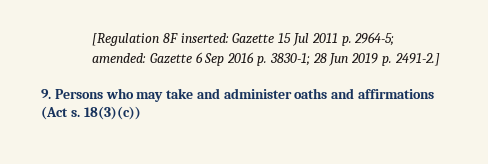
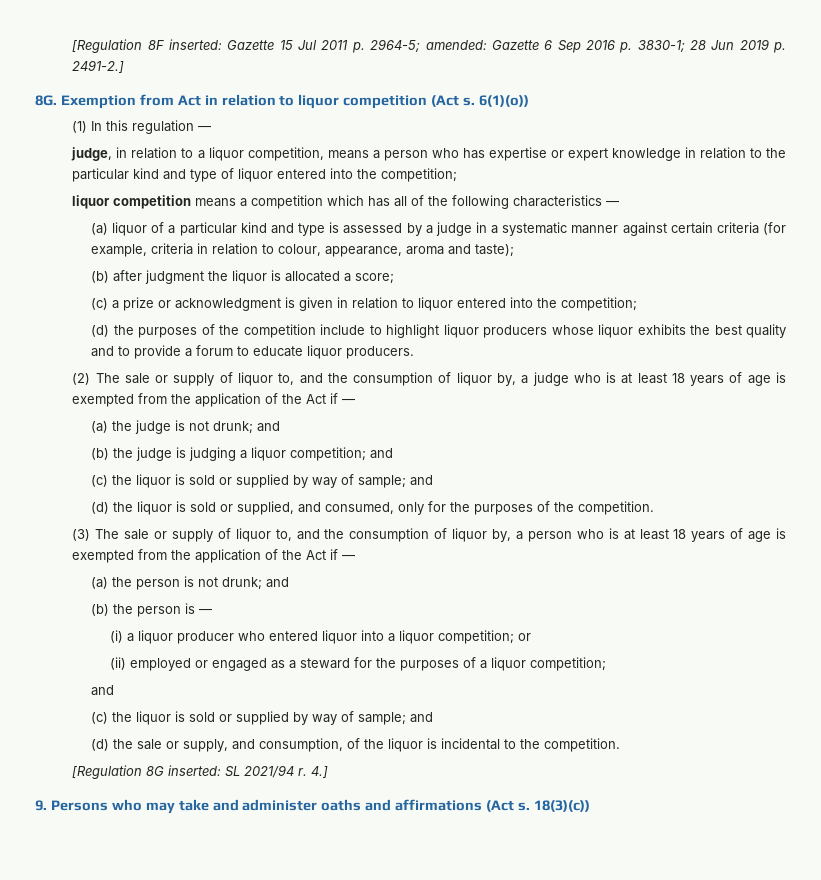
(440, 59) none -> [35,94,530,109] [72,120,212,134] [71,147,786,161] [72,168,458,182] [72,195,620,209] [91,222,787,236] [91,243,515,257] [91,270,395,284] [91,297,638,311] [91,324,786,338] [91,345,415,359] [72,372,786,386] [72,393,356,407] [91,420,281,434] [91,447,394,461] [91,474,434,488] [91,501,655,515] [72,528,786,542] [72,549,356,563] [91,576,290,590] [91,603,213,617] [109,630,531,644] [109,657,606,671] [91,685,115,696] [91,711,434,725] [91,738,621,752] [72,765,329,779] // 8G. Exemption from Act in relation to liquor competition (Act s. 6(1)(o)) // (1) In this regulation — // judge, in relation to a liquor competition, means a person who has expertise or expert knowledge in relation to the particular kind and type of liquor entered into the competition; // liquor competition means a competition which has all of the following characteristics — // (a) liquor of a particular kind and type is assessed by a judge in a systematic manner against certain criteria (for example, criteria in relation to colour, appearance, aroma and taste); // (b) after judgment the liquor is allocated a score; // (c) a prize or acknowledgment is given in relation to liquor entered into the competition; // (d) the purposes of the competition include to highlight liquor producers whose liquor exhibits the best quality and to provide a forum to educate liquor producers. // (2) The sale or supply of liquor to, and the consumption of liquor by, a judge who is at least 18 years of age is exempted from the application of the Act if — // (a) the judge is not drunk; and // (b) the judge is judging a liquor competition; and // (c) the liquor is sold or supplied by way of sample; and // (d) the liquor is sold or supplied, and consumed, only for the purposes of the competition. // (3) The sale or supply of liquor to, and the consumption of liquor by, a person who is at least 18 years of age is exempted from the application of the Act if — // (a) the person is not drunk; and // (b) the person is — // (i) a liquor producer who entered liquor into a liquor competition; or // (ii) employed or engaged as a steward for the purposes of a liquor competition; // and // (c) the liquor is sold or supplied by way of sample; and // (d) the sale or supply, and consumption, of the liquor is incidental to the competition. // [Regulation 8G inserted: SL 2021/94 r. 4.]

